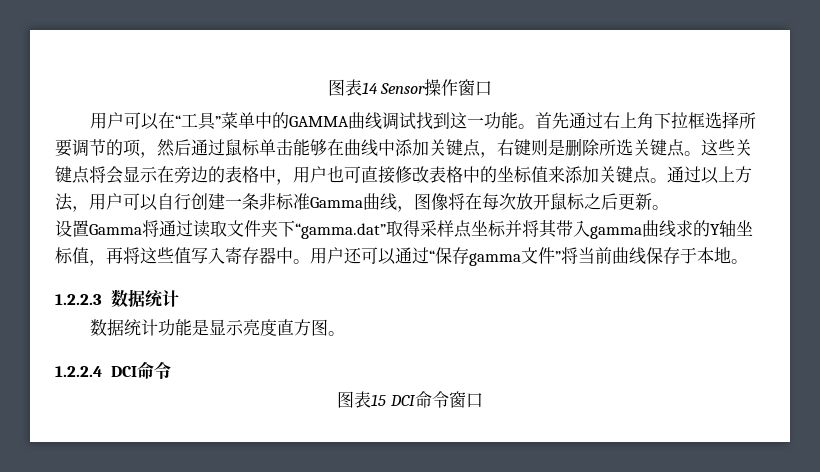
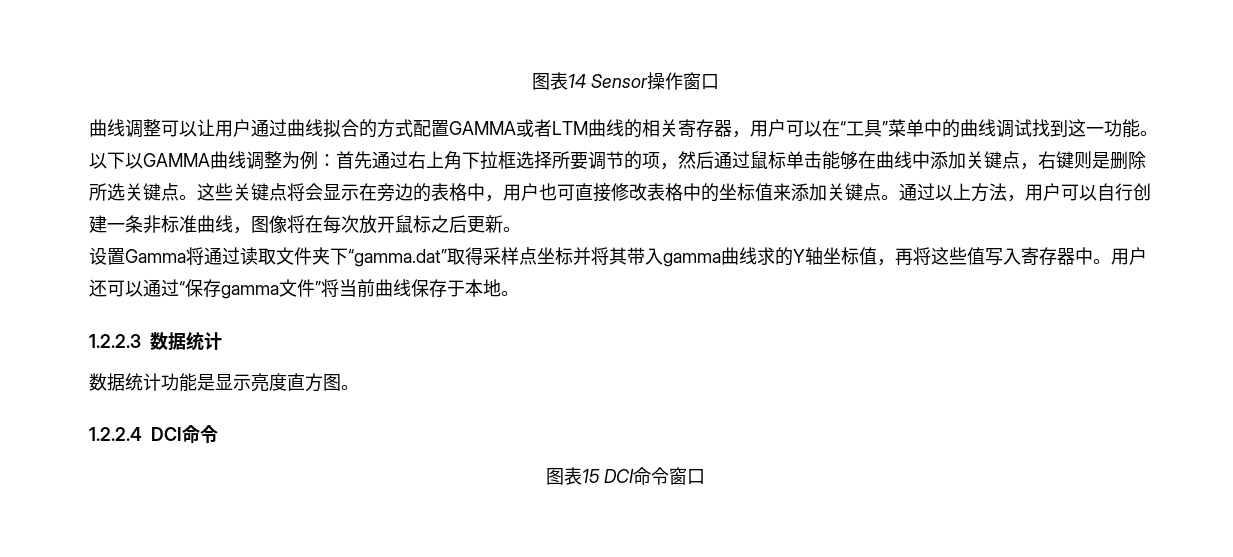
(493, 88) none -> [89,119,750,138] 曲线调整可以让用户通过曲线拟合的方式配置GAMMA或者LTM曲线的相关寄存器，
[288,116,349,127] GAMMA -> (960, 128) none
(535, 126) none -> [89,151,336,170] 以下以GAMMA曲线调整为例：
[310,197,363,208] Gamma -> (197, 224) none

